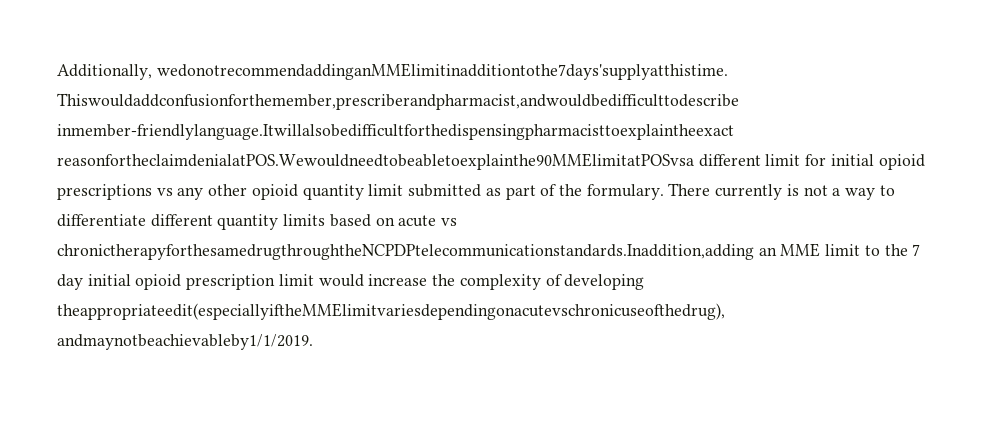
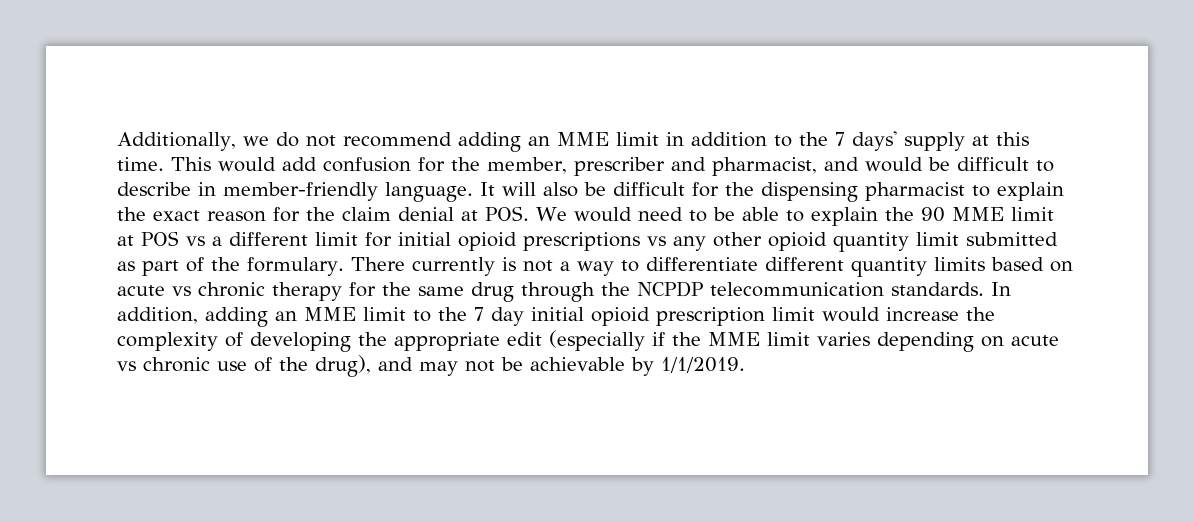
[156,63,728,80] [57,93,739,110] [57,124,734,140] [57,153,694,170] wedonotrecommendaddinganMMElimitinadditiontothe7days'supplyatthistime. Thiswouldaddconfusionforthemember,prescriberandpharmacist,andwouldbedifficulttodescribe inmember-friendlylanguage.Itwillalsobedifficultforthedispensingpharmacisttoexplaintheexact reasonfortheclaimdenialatPOS.Wewouldneedtobeabletoexplainthe90MMElimitatPOSvsa -> [242,131,1029,152] [117,157,1054,176] [117,182,1064,202] [117,206,1054,226] [117,231,222,246] we do not recommend adding an MME limit in addition to the 7 days' supply at this time. This would add confusion for the member, prescriber and pharmacist, and would be difficult to describe in member-friendly language. It will also be difficult for the dispensing pharmacist to explain the exact reason for the claim denial at POS. We would need to be able to explain the 90 MME limit at POS vs a
[57,244,754,260] chronictherapyforthesamedrugthroughtheNCPDPtelecommunicationstandards.Inaddition,adding -> [198,281,1011,302] [117,307,268,327] chronic therapy for the same drug through the NCPDP telecommunication standards. In addition, adding
[57,303,725,320] [57,334,313,350] theappropriateedit(especiallyiftheMMElimitvariesdependingonacutevschronicuseofthedrug), andmaynotbeachievableby1/1/2019. -> [358,330,1059,352] [117,355,745,377] the appropriate edit (especially if the MME limit varies depending on acute vs chronic use of the drug), and may not be achievable by 1/1/2019.

